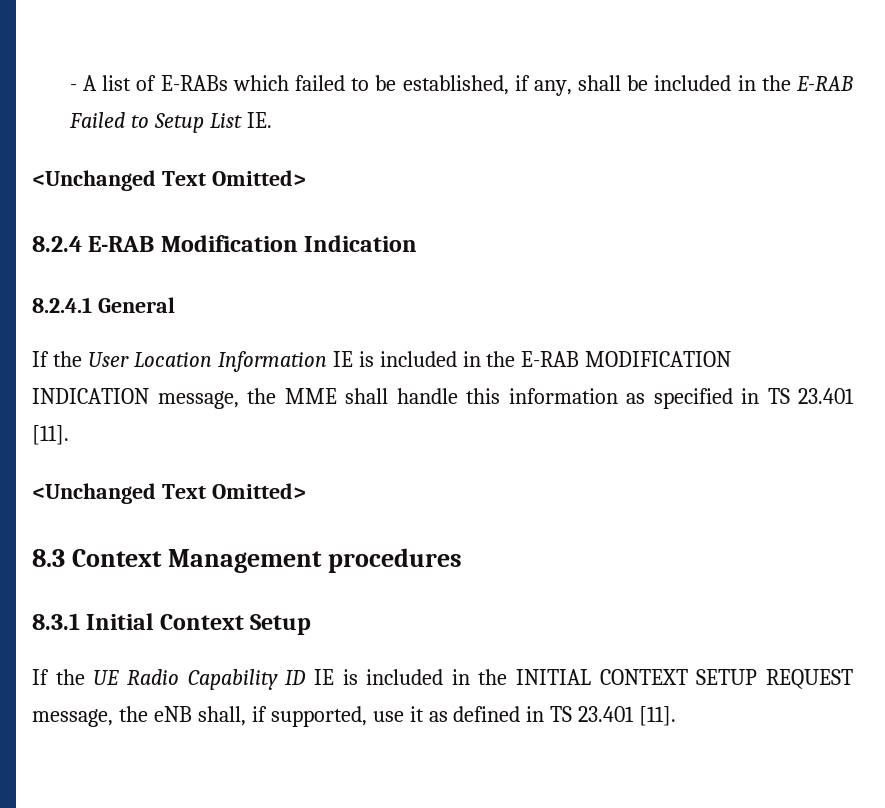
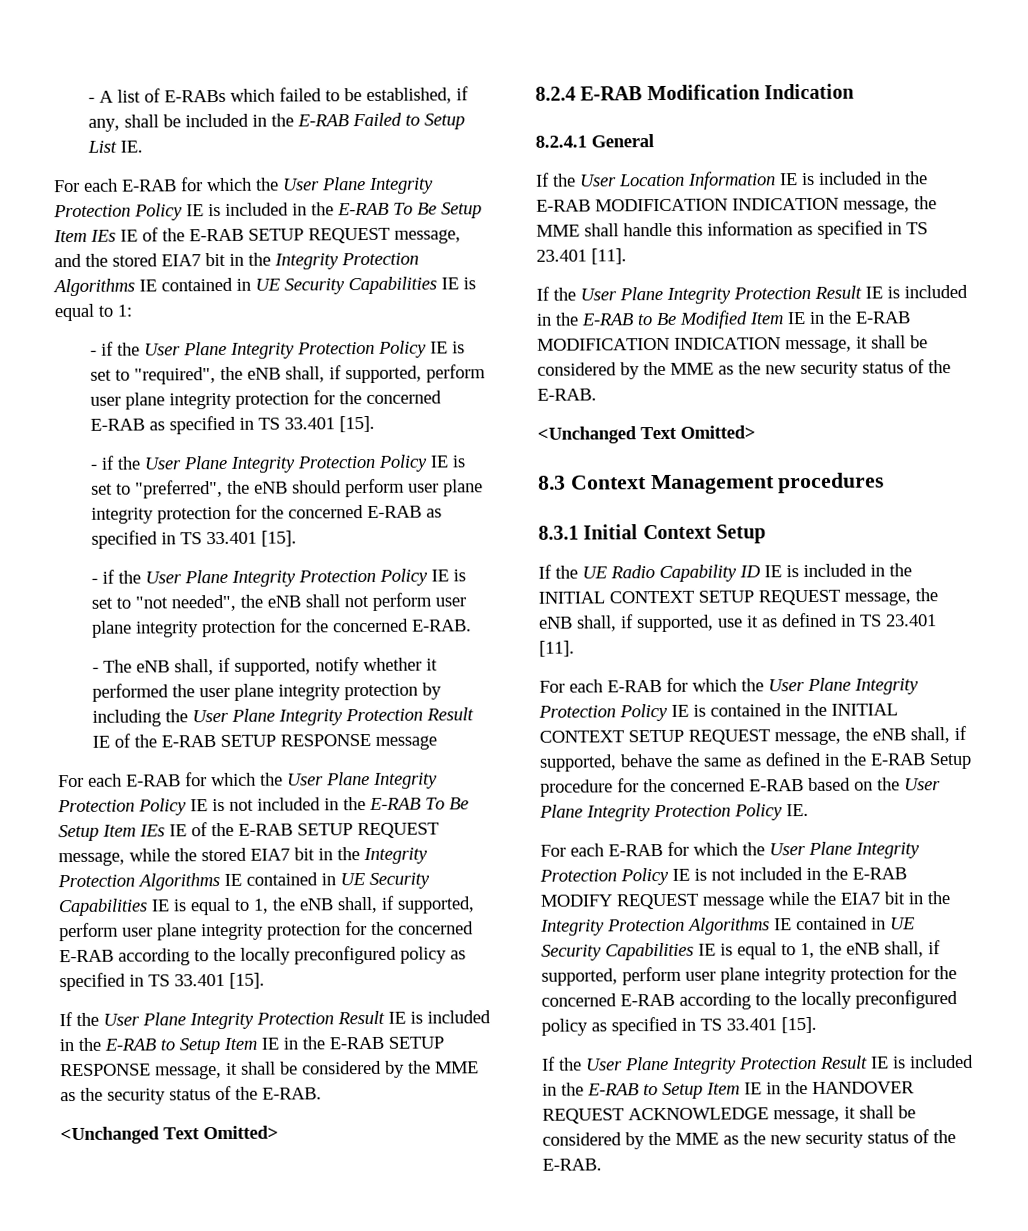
(272, 120) none -> [54,177,434,194] [53,202,482,221] [53,227,461,244] [54,252,419,270] [52,276,476,297] [54,303,132,322] [89,340,465,359] [89,364,486,385] [89,390,442,410] [89,415,375,435] [89,454,465,473] [90,478,483,499] [90,504,442,524] [90,530,297,549] [90,568,466,587] [90,592,466,612] [91,618,472,638] [91,657,438,676] [91,682,442,702] [91,707,474,727] [91,733,437,750] [58,771,438,789] [57,797,469,816] [58,822,439,842] [58,847,428,867] [57,872,430,891] [58,895,475,917] [59,921,474,942] [59,945,466,966] [59,972,265,992] [59,1010,491,1030] [59,1036,444,1055] [60,1060,479,1080] [60,1085,322,1105] // For each E-RAB for which the User Plane Integrity Protection Policy IE is included in the E-RAB To Be Setup Item IEs IE of the E-RAB SETUP REQUEST message, and the stored EIA7 bit in the Integrity Protection Algorithms IE contained in UE Security Capabilities IE is equal to 1: // - if the User Plane Integrity Protection Policy IE is set to "required", the eNB shall, if supported, perform user plane integrity protection for the concerned E-RAB as specified in TS 33.401 [15]. // - if the User Plane Integrity Protection Policy IE is set to "preferred", the eNB should perform user plane integrity protection for the concerned E-RAB as specified in TS 33.401 [15]. // - if the User Plane Integrity Protection Policy IE is set to "not needed", the eNB shall not perform user plane integrity protection for the concerned E-RAB. // - The eNB shall, if supported, notify whether it performed the user plane integrity protection by including the User Plane Integrity Protection Result IE of the E-RAB SETUP RESPONSE message // For each E-RAB for which the User Plane Integrity Protection Policy IE is not included in the E-RAB To Be Setup Item IEs IE of the E-RAB SETUP REQUEST message, while the stored EIA7 bit in the Integrity Protection Algorithms IE contained in UE Security Capabilities IE is equal to 1, the eNB shall, if supported, perform user plane integrity protection for the concerned E-RAB according to the locally preconfigured policy as specified in TS 33.401 [15]. // If the User Plane Integrity Protection Result IE is included in the E-RAB to Setup Item IE in the E-RAB SETUP RESPONSE message, it shall be considered by the MME as the security status of the E-RAB.
(69, 435) none -> [536,284,968,304] [536,310,911,329] [537,335,928,354] [537,359,951,380] [537,388,597,401] // If the User Plane Integrity Protection Result IE is included in the E-RAB to Be Modified Item IE in the E-RAB MODIFICATION INDICATION message, it shall be considered by the MME as the new security status of the E-RAB.
(677, 716) none -> [539,677,919,695] [538,702,898,722] [539,725,967,746] [539,751,972,772] [540,777,941,797] [539,803,809,822] [540,841,920,859] [539,866,907,886] [540,891,950,910] [540,916,915,936] [541,940,941,961] [541,965,957,986] [541,989,958,1010] [541,1016,817,1036] [542,1054,974,1074] [542,1081,915,1100] [542,1105,916,1124] [542,1129,956,1150] [542,1158,602,1171] // For each E-RAB for which the User Plane Integrity Protection Policy IE is contained in the INITIAL CONTEXT SETUP REQUEST message, the eNB shall, if supported, behave the same as defined in the E-RAB Setup procedure for the concerned E-RAB based on the User Plane Integrity Protection Policy IE. // For each E-RAB for which the User Plane Integrity Protection Policy IE is not included in the E-RAB MODIFY REQUEST message while the EIA7 bit in the Integrity Protection Algorithms IE contained in UE Security Capabilities IE is equal to 1, the eNB shall, if supported, perform user plane integrity protection for the concerned E-RAB according to the locally preconfigured policy as specified in TS 33.401 [15]. // If the User Plane Integrity Protection Result IE is included in the E-RAB to Setup Item IE in the HANDOVER REQUEST ACKNOWLEDGE message, it shall be considered by the MME as the new security status of the E-RAB.

